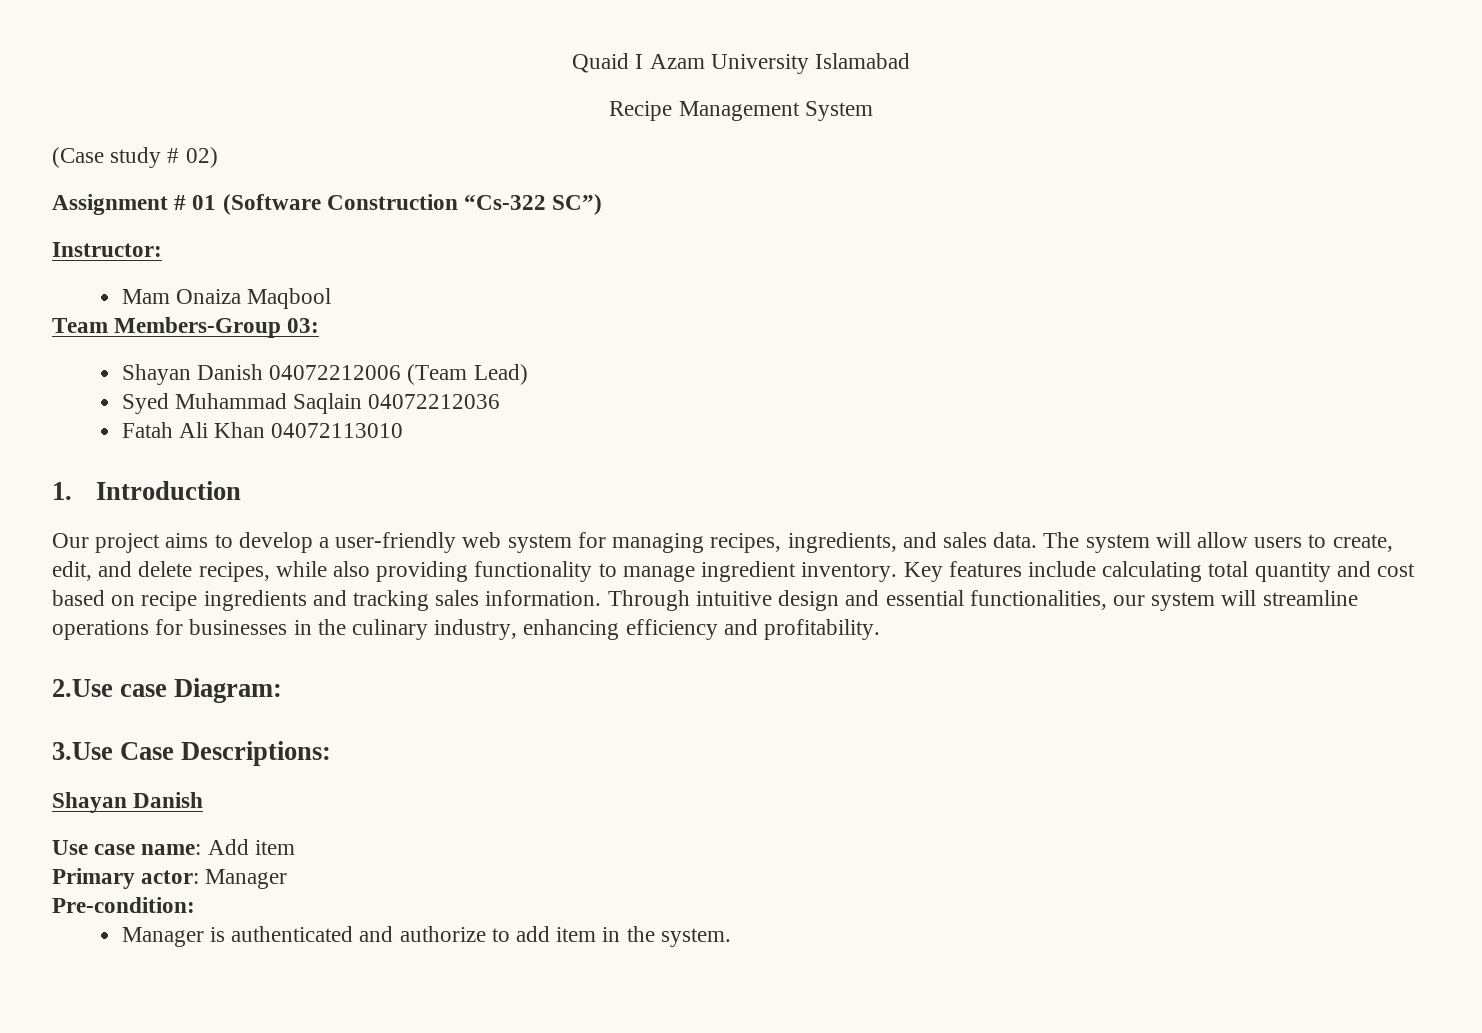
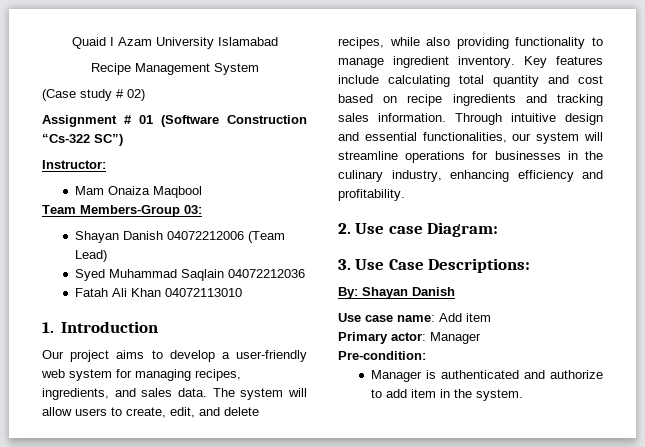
[52,679,113,697] 2.Use -> [338,223,385,234] 2. Use
[52,742,113,760] 3.Use -> [338,259,385,270] 3. Use
(332, 753) none -> [338,287,358,299] By:

